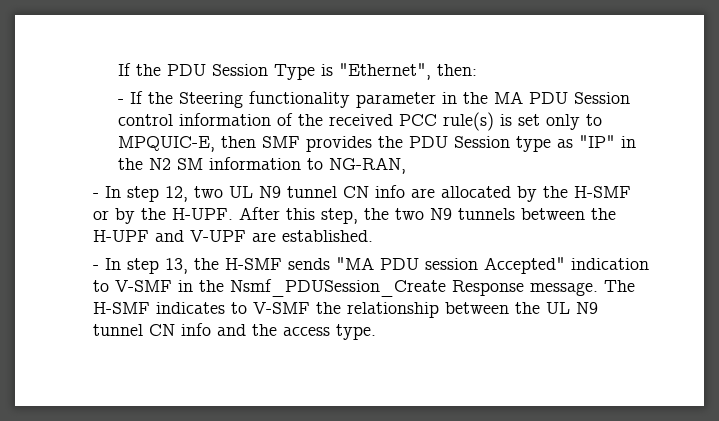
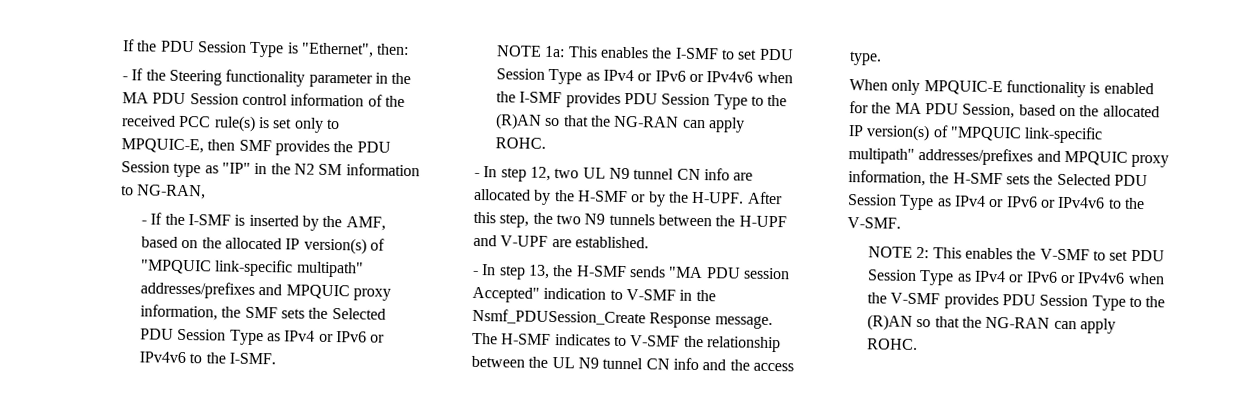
(406, 165) none -> [141,212,386,231] [141,236,385,255] [140,259,364,278] [140,281,391,301] [140,304,386,321] [140,328,386,346] [139,351,276,365] [496,45,794,61] [496,68,793,85] [496,91,788,110] [495,113,745,133] [495,137,547,149] // - If the I-SMF is inserted by the AMF, based on the allocated IP version(s) of "MPQUIC link-specific multipath" addresses/prefixes and MPQUIC proxy information, the SMF sets the Selected PDU Session Type as IPv4 or IPv6 or IPv4v6 to the I-SMF. // NOTE 1a: This enables the I-SMF to set PDU Session Type as IPv4 or IPv6 or IPv4v6 when the I-SMF provides PDU Session Type to the (R)AN so that the NG-RAN can apply ROHC.
(376, 332) none -> [849,79,1154,98] [849,101,1160,119] [848,124,1104,144] [848,147,1170,168] [848,170,1148,187] [847,194,1145,211] [847,217,902,229] [868,246,1165,262] [867,269,1165,286] [867,292,1166,311] [867,314,1116,334] [867,338,919,351] // When only MPQUIC-E functionality is enabled for the MA PDU Session, based on the allocated IP version(s) of "MPQUIC link-specific multipath" addresses/prefixes and MPQUIC proxy information, the H-SMF sets the Selected PDU Session Type as IPv4 or IPv6 or IPv4v6 to the V-SMF. // NOTE 2: This enables the V-SMF to set PDU Session Type as IPv4 or IPv6 or IPv4v6 when the V-SMF provides PDU Session Type to the (R)AN so that the NG-RAN can apply ROHC.

